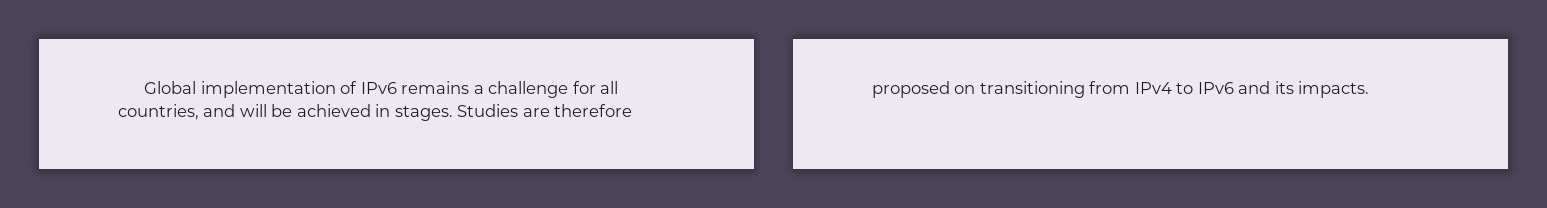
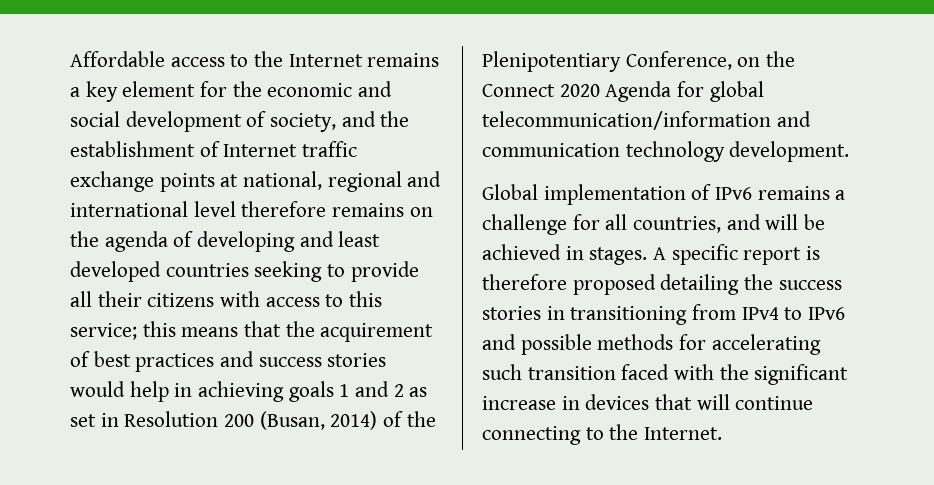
(144, 87) none -> [70,51,440,67] [70,81,393,102] [70,111,410,132] [70,141,358,157] [70,171,442,192] [70,201,433,217] [70,231,381,252] [70,261,419,282] [70,291,383,307] [70,321,434,342] [70,351,387,372] [70,381,428,402] [70,411,436,430] [482,51,796,72] [482,81,764,102] [482,111,811,130] [482,141,850,162] Affordable access to the Internet remains a key element for the economic and social development of society, and the establishment of Internet traffic exchange points at national, regional and international level therefore remains on the agenda of developing and least developed countries seeking to provide all their citizens with access to this service; this means that the acquirement of best practices and success stories would help in achieving goals 1 and 2 as set in Resolution 200 (Busan, 2014) of the Plenipotentiary Conference, on the Connect 2020 Agenda for global telecommunication/information and communication technology development. //
[457,104,633,117] [872,81,976,98] Studies are therefore proposed on -> [653,244,821,265] [482,274,842,295] [482,306,565,320] A specific report is therefore proposed detailing the success stories in
[1274,81,1370,98] its impacts. -> [520,334,821,355] [482,364,849,385] [482,394,814,410] [482,424,723,445] possible methods for accelerating such transition faced with the significant increase in devices that will continue connecting to the Internet.

